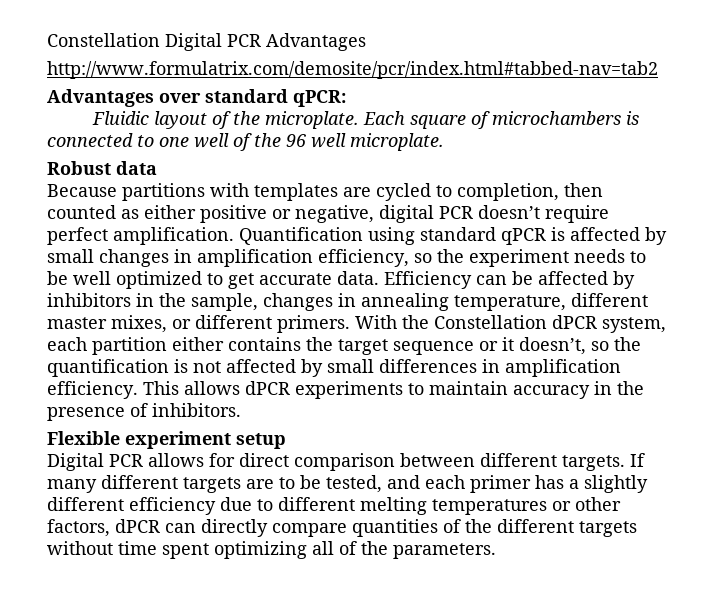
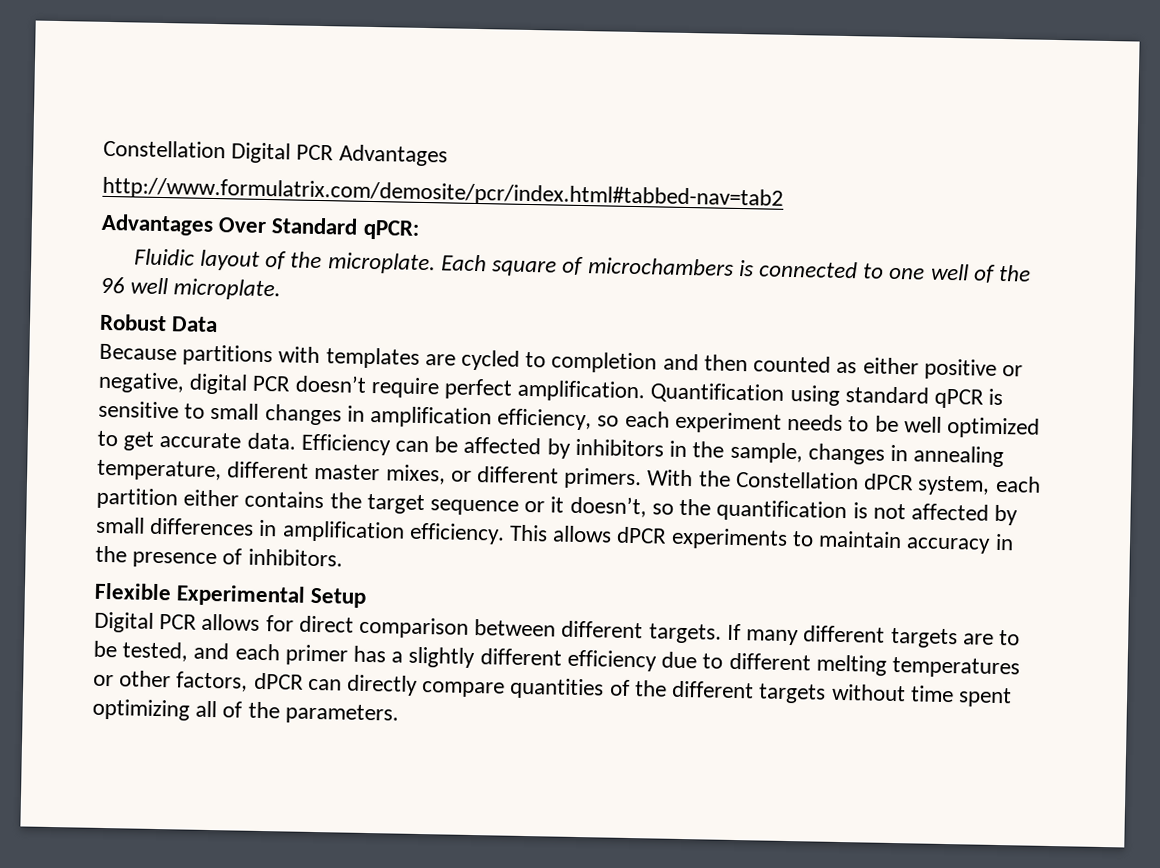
[159,89,288,103] over standard -> [218,217,359,235] Over Standard
[116,161,157,175] data -> [171,316,219,333] Data
[457,183,559,201] completion, -> [551,351,699,374] completion and
[570,227,667,245] affected by -> [98,400,206,419] sensitive to
[437,249,464,263] the -> [624,410,670,428] each
[125,431,286,449] experiment setup -> [176,584,368,608] Experimental Setup

